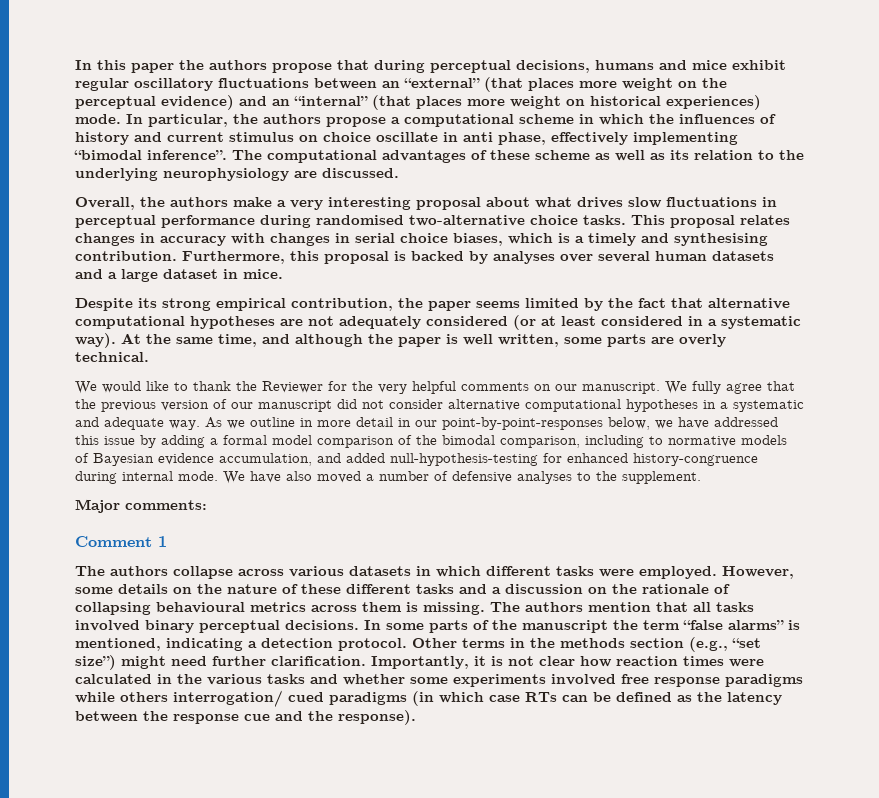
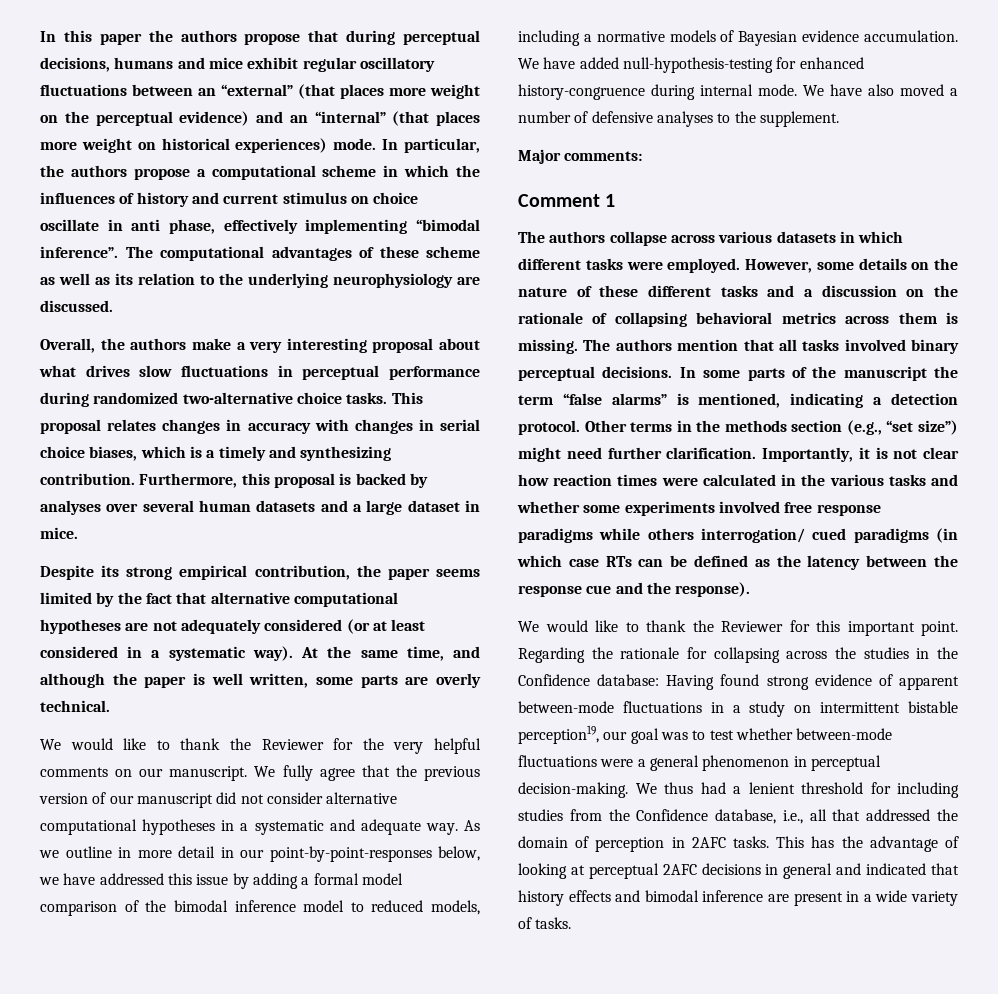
[316,215,404,225] randomised -> [93,392,179,404] randomized
[674,233,768,246] synthesising -> [300,446,392,461] synthesizing
[500,435,663,448] comparison, including to -> [234,900,480,915] [518,30,592,46] inference model to reduced models, including a
[219,453,341,466] accumulation, and -> [864,30,958,42] [518,57,576,69] accumulation. We have
[156,602,245,613] behavioural -> [696,312,773,324] behavioral
(416, 717) none -> [518,620,958,636] [518,647,958,663] [518,674,959,690] [518,701,958,717] [518,725,893,744] [518,755,881,771] [518,782,959,798] [518,809,958,824] [518,836,959,852] [518,863,960,879] [518,890,959,906] [518,917,572,929] // We would like to thank the Reviewer for this important point. Regarding the rationale for collapsing across the studies in the Confidence database: Having found strong evidence of apparent between-mode fluctuations in a study on intermittent bistable perception19, our goal was to test whether between-mode fluctuations were a general phenomenon in perceptual decision-making. We thus had a lenient threshold for including studies from the Confidence database, i.e., all that addressed the domain of perception in 2AFC tasks. This has the advantage of looking at perceptual 2AFC decisions in general and indicated that history effects and bimodal inference are present in a wide variety of tasks.

